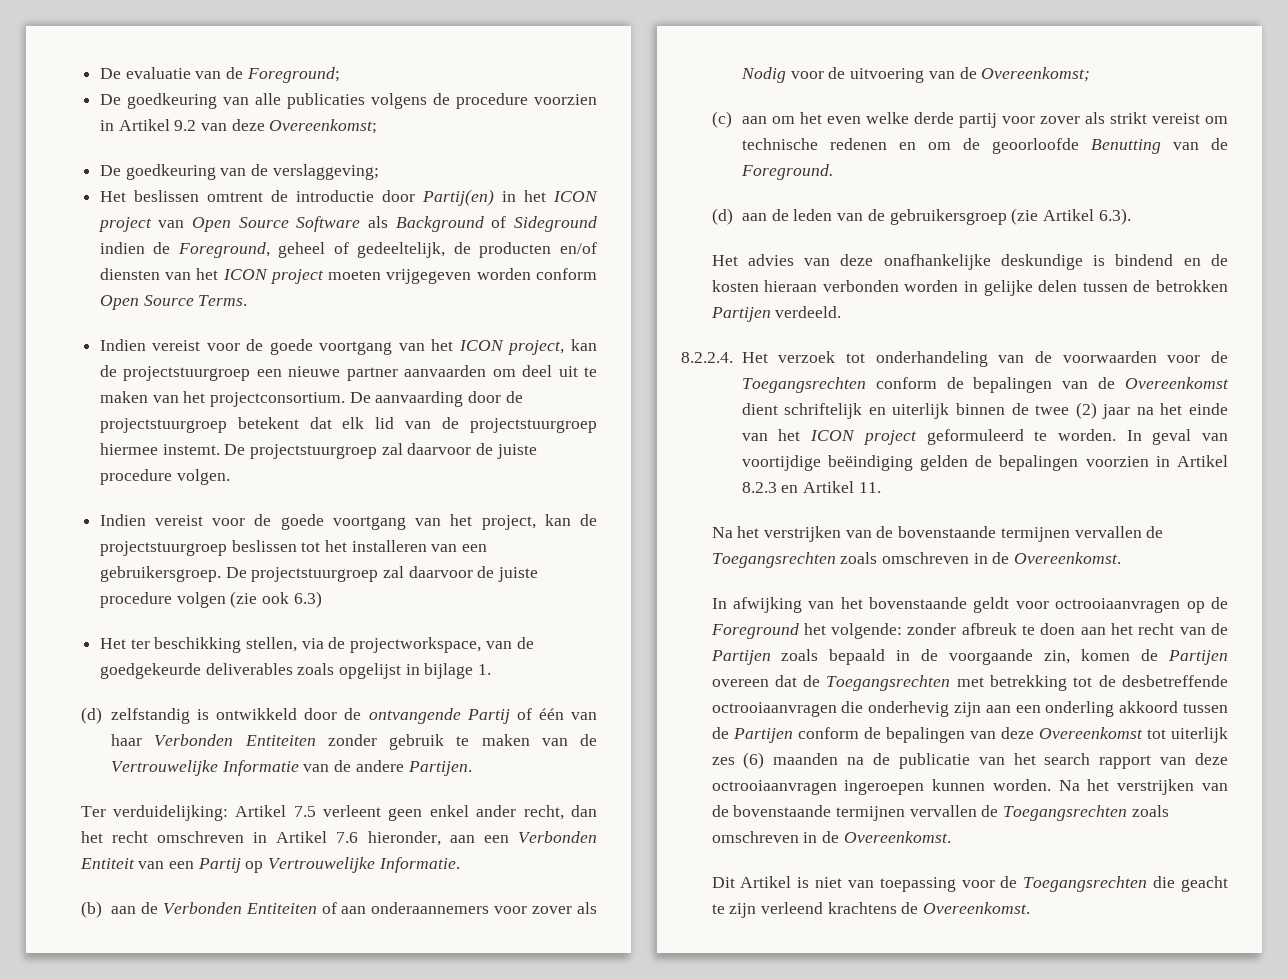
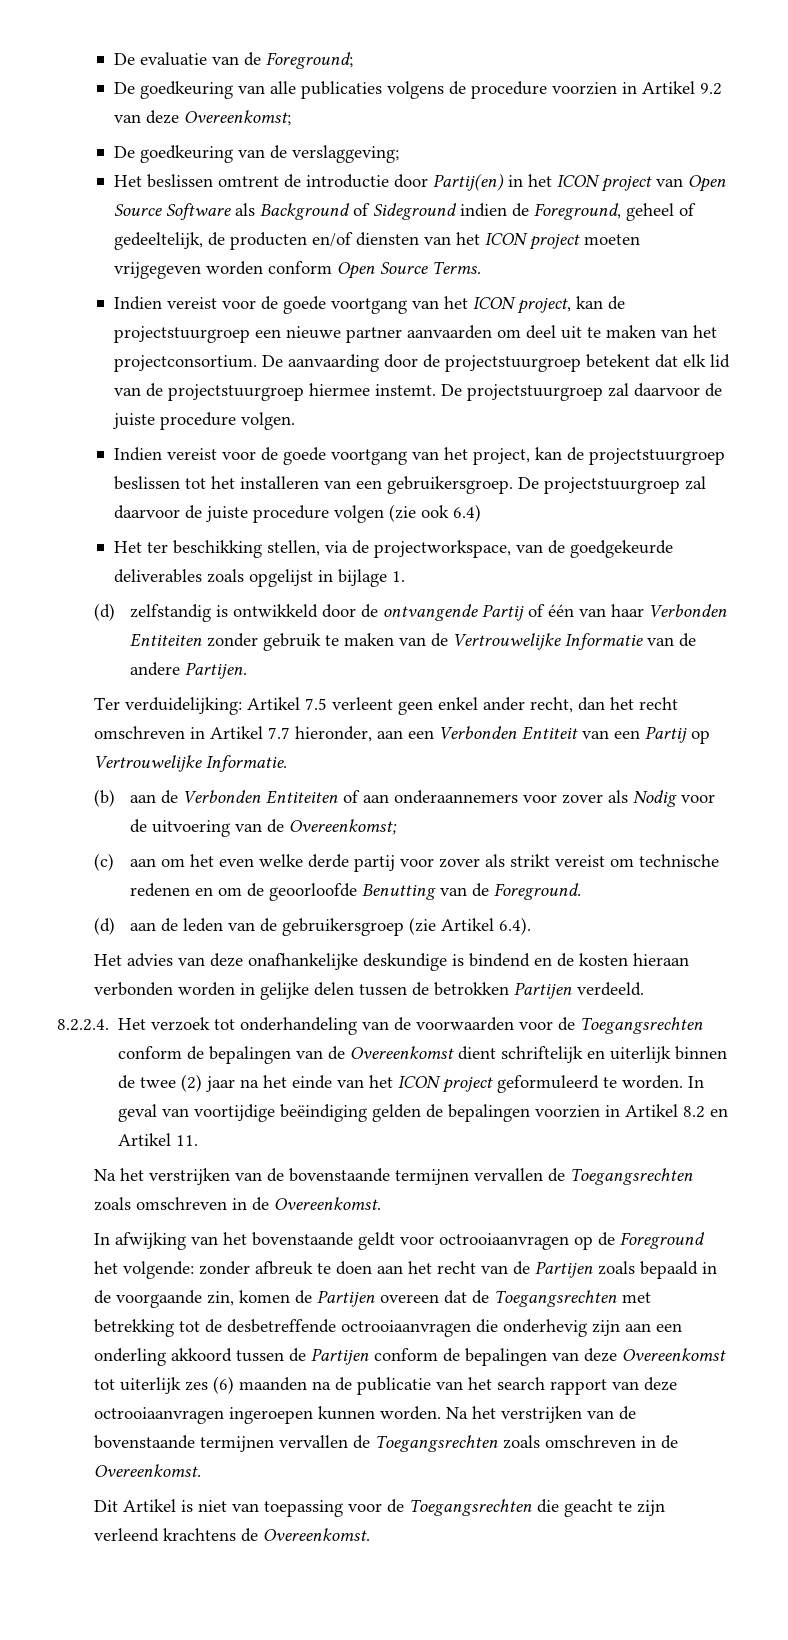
[293,591,322,608] 6.3) -> [452,504,481,522] 6.4)
[336,832,359,843] 7.6 -> [267,727,290,739] 7.7
[1098,208,1131,225] 6.3). -> [499,917,532,935] 6.4).
[741,482,777,493] 8.2.3 -> [683,1106,706,1118] 8.2

